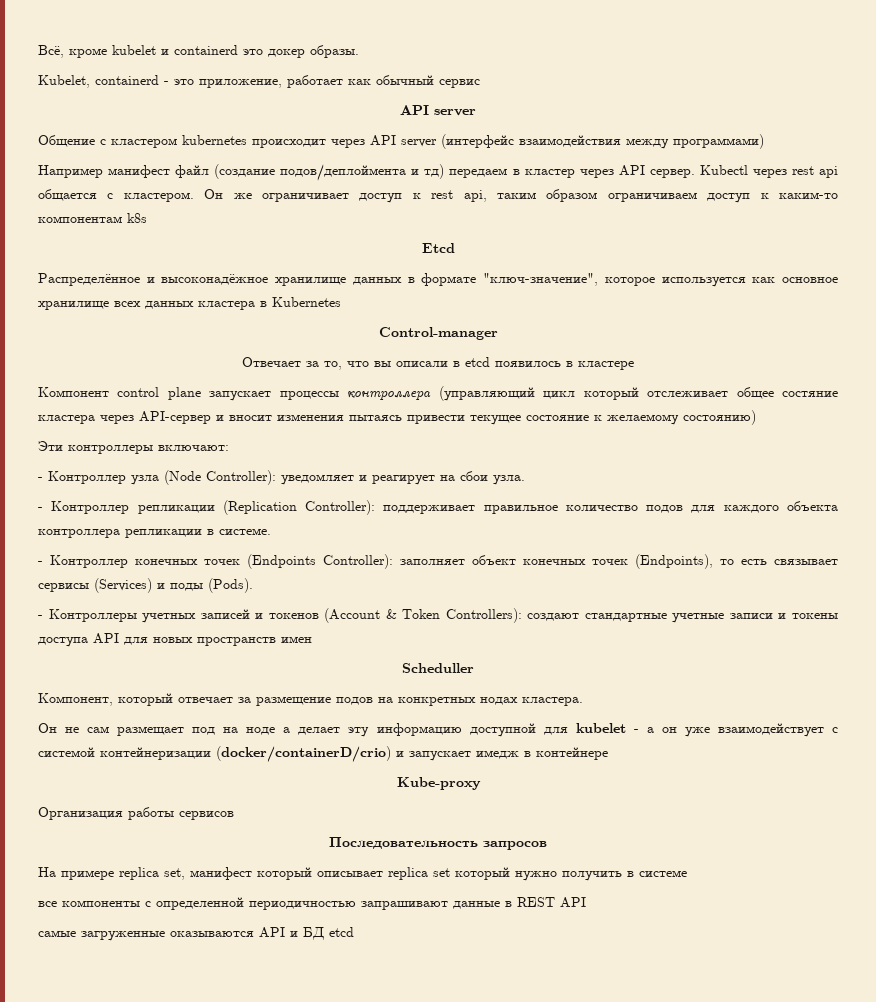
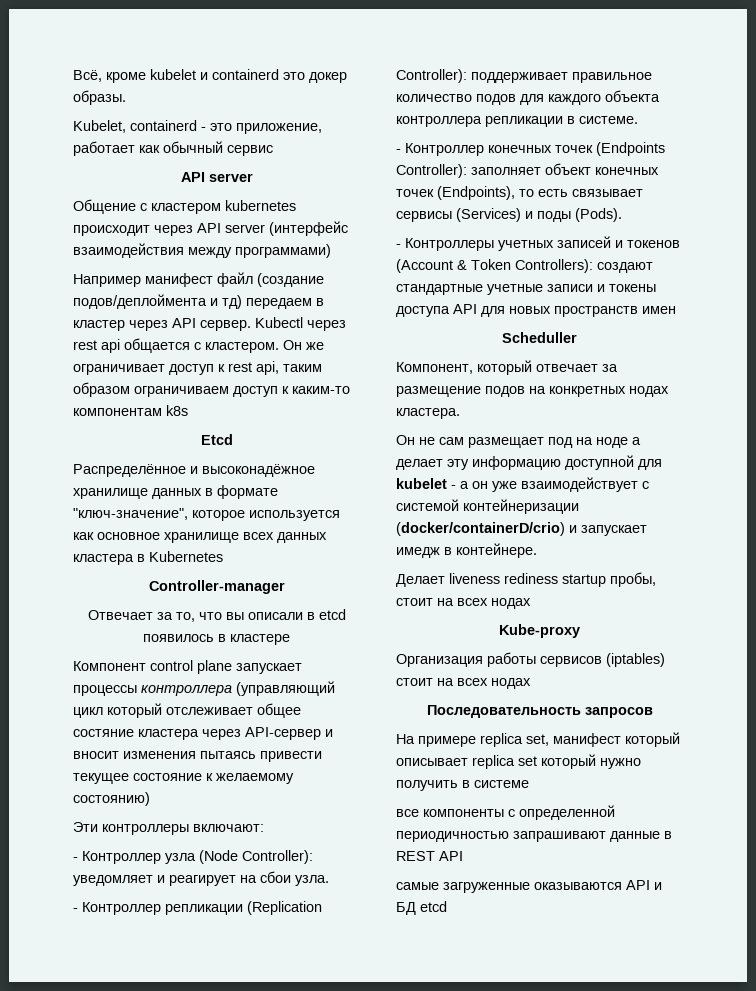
[378,327,498,340] Control-manager -> [148,580,285,594] Controller-manager
[536,747,608,760] контейнере -> [456,543,537,558] [396,572,656,587] [396,598,531,609] контейнере. // Делает liveness rediness startup пробы, стоит на всех нодах
(234, 815) none -> [606,653,665,667] [396,678,531,689] (iptables) стоит на всех нодах

